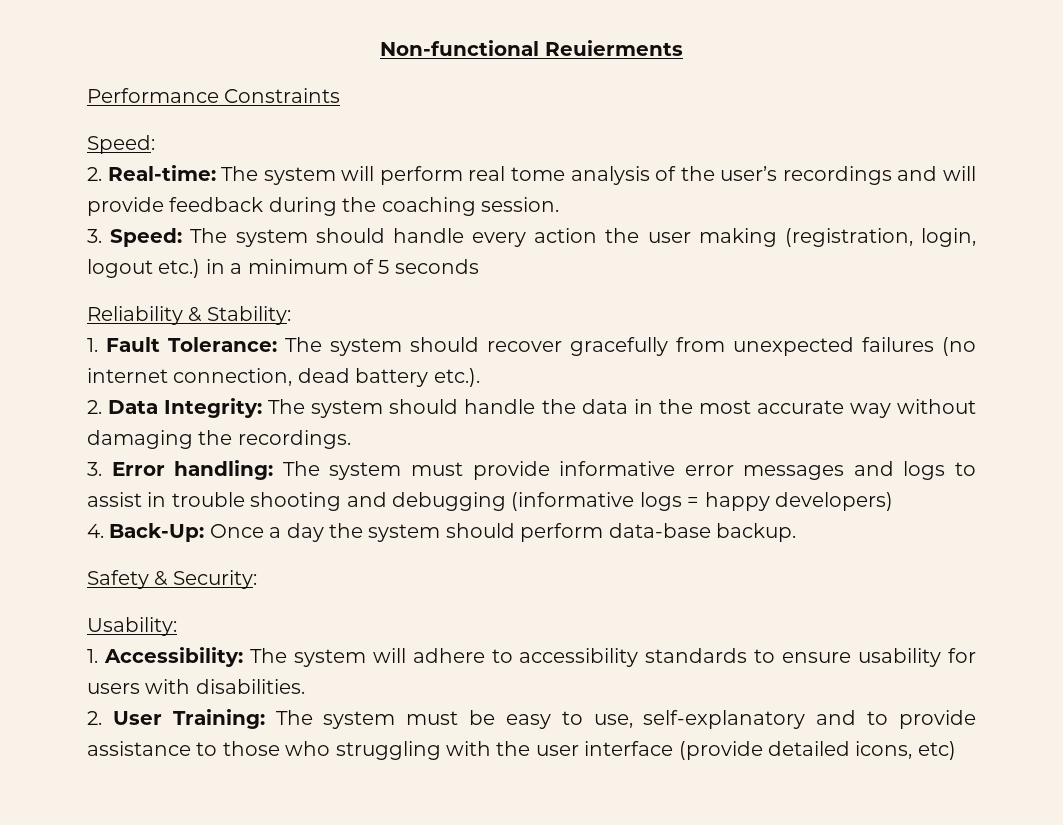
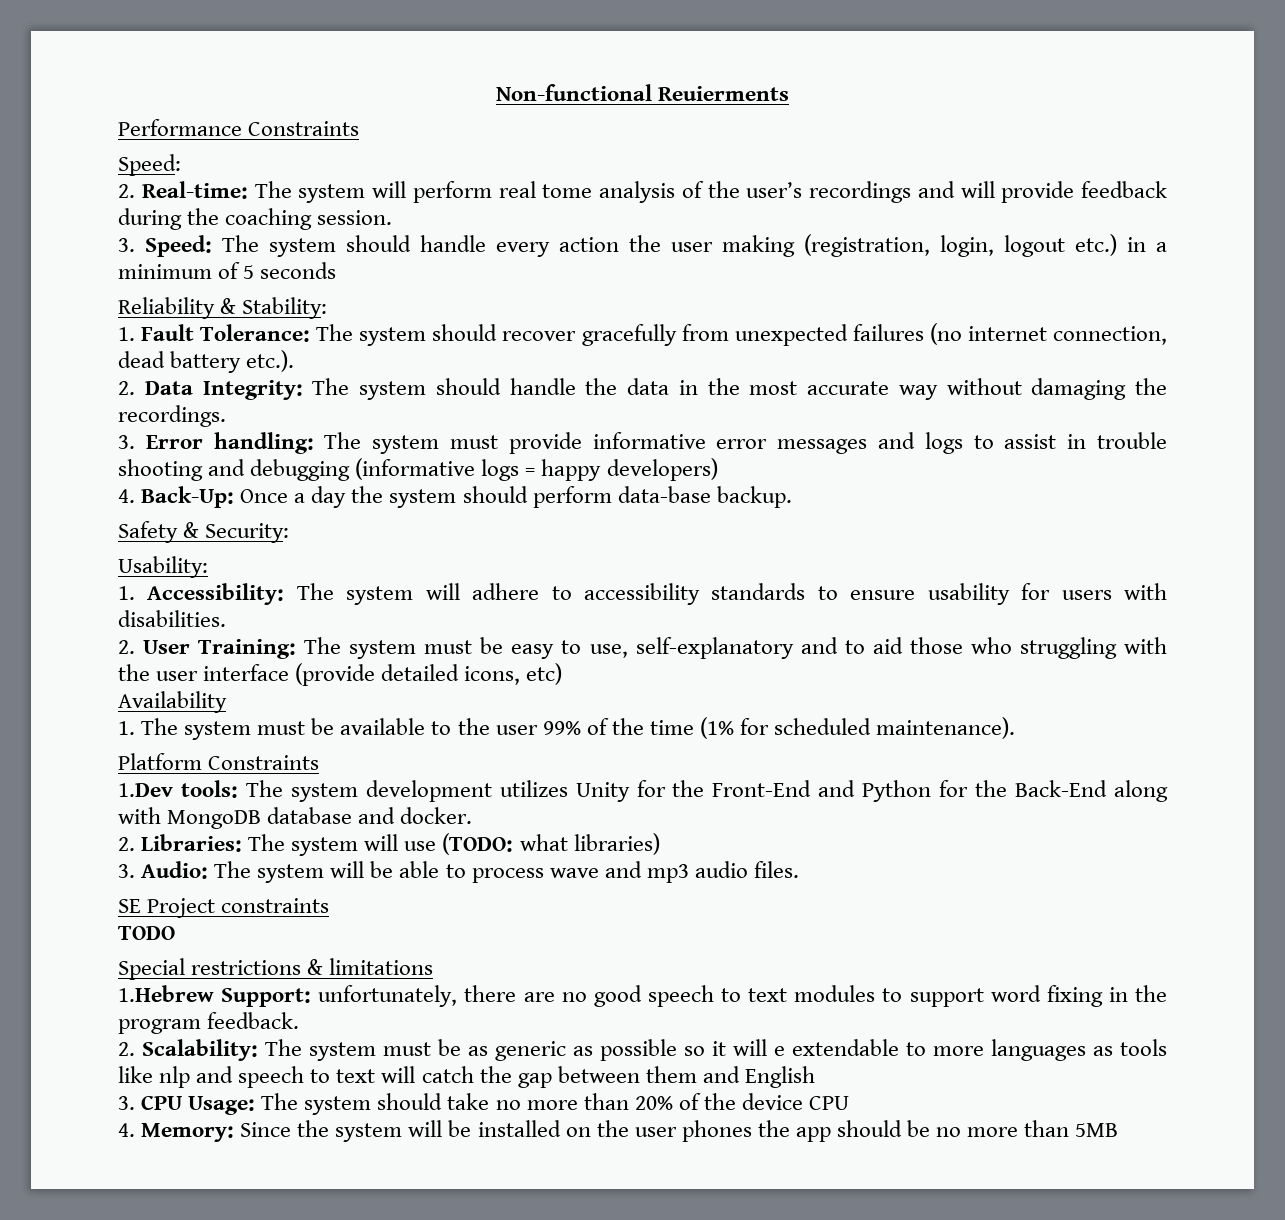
[899,710,976,729] [87,741,218,756] provide assistance to -> [872,637,903,654] aid
(956, 750) none -> [118,691,227,713] [118,717,1016,740] [118,753,320,770] [118,780,1168,802] [118,807,473,829] [118,833,660,856] [118,861,799,883] [118,898,330,918] [118,926,175,940] [118,958,434,980] [118,985,1167,1007] [118,1012,300,1034] [118,1039,1167,1061] [118,1066,815,1088] [118,1093,850,1115] [118,1120,1119,1142] // Availability // 1. The system must be available to the user 99% of the time (1% for scheduled maintenance). // Platform Constraints // 1.Dev tools: The system development utilizes Unity for the Front-End and Python for the Back-End along with MongoDB database and docker. // 2. Libraries: The system will use (TODO: what libraries) // 3. Audio: The system will be able to process wave and mp3 audio files. // SE Project constraints // TODO // Special restrictions & limitations // 1.Hebrew Support: unfortunately, there are no good speech to text modules to support word fixing in the program feedback. // 2. Scalability: The system must be as generic as possible so it will e extendable to more languages as tools like nlp and speech to text will catch the gap between them and English // 3. CPU Usage: The system should take no more than 20% of the device CPU // 4. Memory: Since the system will be installed on the user phones the app should be no more than 5MB

